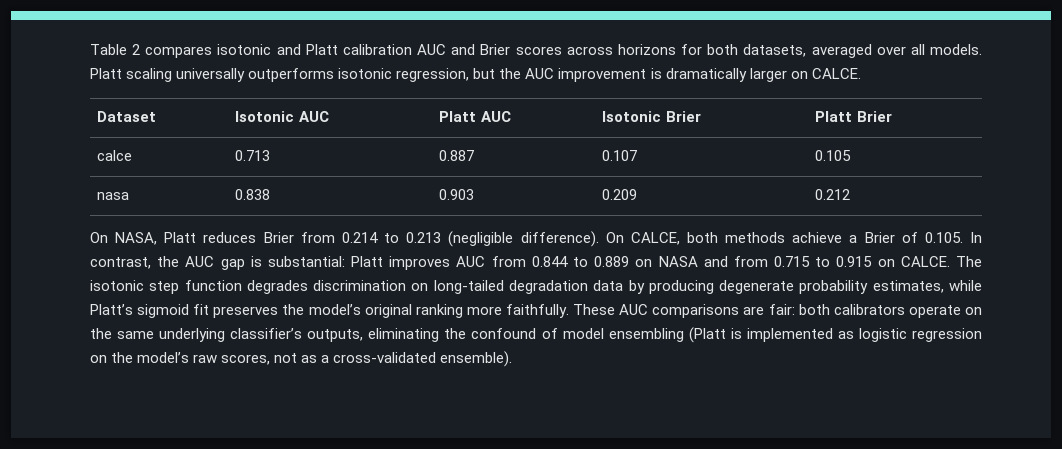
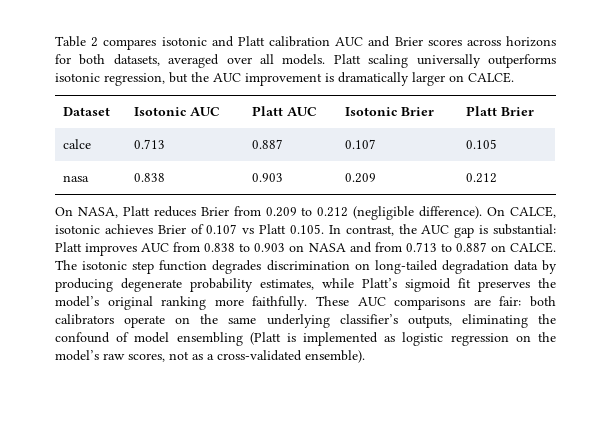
[341,232,442,243] 0.214 to 0.213 -> [265,207,349,217] 0.209 to 0.212
[686,232,918,243] both methods achieve a Brier of -> [55,224,287,234] isotonic achieves Brier of 0.107 vs Platt
[531,256,630,267] 0.844 to 0.889 -> [204,243,286,252] 0.838 to 0.903
[774,256,873,267] 0.715 to 0.915 -> [405,242,487,252] 0.713 to 0.887

